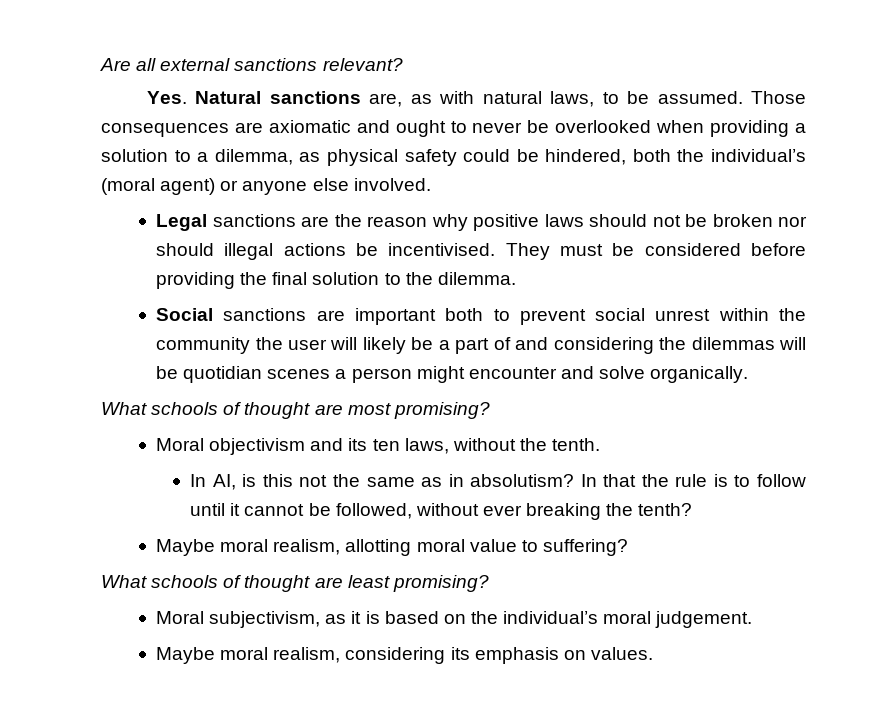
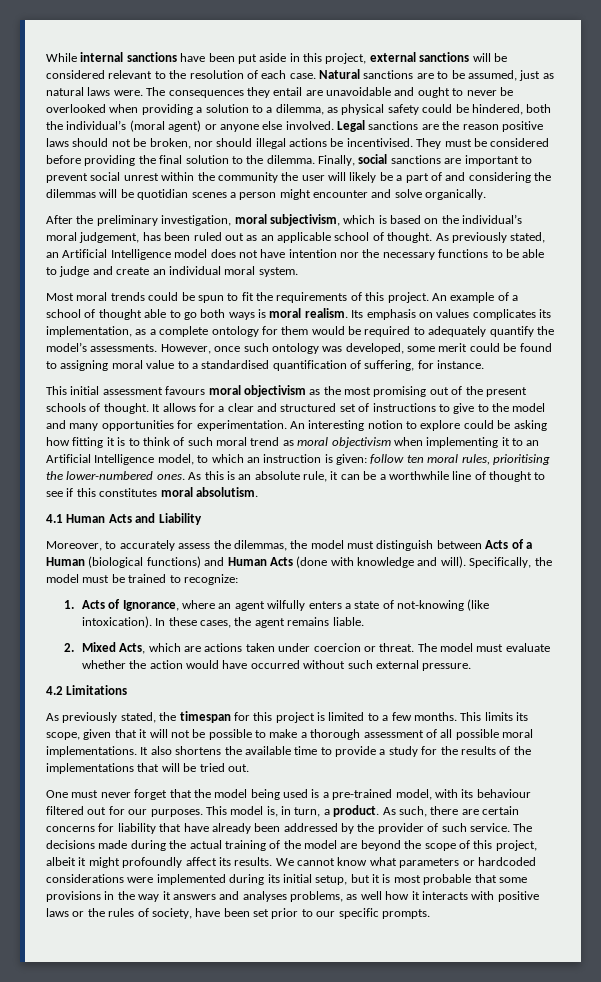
[100,58,403,71] [146,91,807,107] [101,120,351,137] Are all external sanctions relevant? // Yes. Natural sanctions are, as with natural laws, to be assumed. Those consequences are axiomatic -> [46,52,507,64] [46,69,554,81] [46,87,391,98] While internal sanctions have been put aside in this project, external sanctions will be considered relevant to the resolution of each case. Natural sanctions are to be assumed, just as natural laws were. The consequences they entail are unavoidable
(431, 184) // -> (334, 125) none
[431,214,468,231] why -> (499, 127) none
[712,214,773,227] broken -> [149,138,191,149] broken,
[156,308,214,321] // Social -> [318,154,388,166] Finally, social
[445,308,484,321] both -> (519, 160) none
[101,402,490,419] [156,438,601,455] [190,474,806,490] [190,503,693,520] [156,539,628,556] [101,575,489,592] [156,611,362,628] What schools of thought are most promising? // Moral objectivism and its ten laws, without the tenth. // In AI, is this not the same as in absolutism? In that the rule is to follow until it cannot be followed, without ever breaking the tenth? // Maybe moral realism, allotting moral value to suffering? // What schools of thought are least promising? // Moral subjectivism, as it -> [46,214,376,226] After the preliminary investigation, moral subjectivism, which
[655,611,753,628] [156,647,653,664] judgement. // Maybe moral realism, considering its emphasis on values. -> [79,232,546,243] [46,249,545,260] [46,266,298,277] [46,292,518,303] [46,308,551,320] [46,326,554,337] [46,342,552,354] [46,360,485,371] [46,385,527,397] [46,403,546,414] [46,420,547,431] [46,437,540,448] [46,454,550,465] [46,471,546,482] [46,487,258,497] [46,513,202,525] [46,539,532,551] [46,556,552,568] [46,574,238,585] [63,599,490,611] [81,616,364,628] [63,642,550,654] [81,660,472,671] [46,685,128,695] [46,711,528,723] [46,729,533,740] [46,746,531,757] [46,763,249,774] [46,789,531,800] [46,805,519,817] [46,823,533,834] [46,840,537,851] [46,857,536,868] [46,874,527,885] [46,891,539,902] [46,908,430,919] judgement, has been ruled out as an applicable school of thought. As previously stated, an Artificial Intelligence model does not have intention nor the necessary functions to be able to judge and create an individual moral system. // Most moral trends could be spun to fit the requirements of this project. An example of a school of thought able to go both ways is moral realism. Its emphasis on values complicates its implementation, as a complete ontology for them would be required to adequately quantify the model’s assessments. However, once such ontology was developed, some merit could be found to assigning moral value to a standardised quantification of suffering, for instance. // This initial assessment favours moral objectivism as the most promising out of the present schools of thought. It allows for a clear and structured set of instructions to give to the model and many opportunities for experimentation. An interesting notion to explore could be asking how fitting it is to think of such moral trend as moral objectivism when implementing it to an Artificial Intelligence model, to which an instruction is given: follow ten moral rules, prioritising the lower-numbered ones. As this is an absolute rule, it can be a worthwhile line of thought to see if this constitutes moral absolutism. // 4.1 Human Acts and Liability // Moreover, to accurately assess the dilemmas, the model must distinguish between Acts of a Human (biological functions) and Human Acts (done with knowledge and will). Specifically, the model must be trained to recognize: // 1. Acts of Ignorance, where an agent wilfully enters a state of not-knowing (like intoxication). In these cases, the agent remains liable. // 2. Mixed Acts, which are actions taken under coercion or threat. The model must evaluate whether the action would have occurred without such external pressure. // 4.2 Limitations // As previously stated, the timespan for this project is limited to a few months. This limits its scope, given that it will not be possible to make a thorough assessment of all possible moral implementations. It also shortens the available time to provide a study for the results of the implementations that will be tried out. // One must never forget that the model being used is a pre-trained model, with its behaviour filtered out for our purposes. This model is, in turn, a product. As such, there are certain concerns for liability that have already been addressed by the provider of such service. The decisions made during the actual training of the model are beyond the scope of this project, albeit it might profoundly affect its results. We cannot know what parameters or hardcoded considerations were implemented during its initial setup, but it is most probable that some provisions in the way it answers and analyses problems, as well how it interacts with positive laws or the rules of society, have been set prior to our specific prompts.

